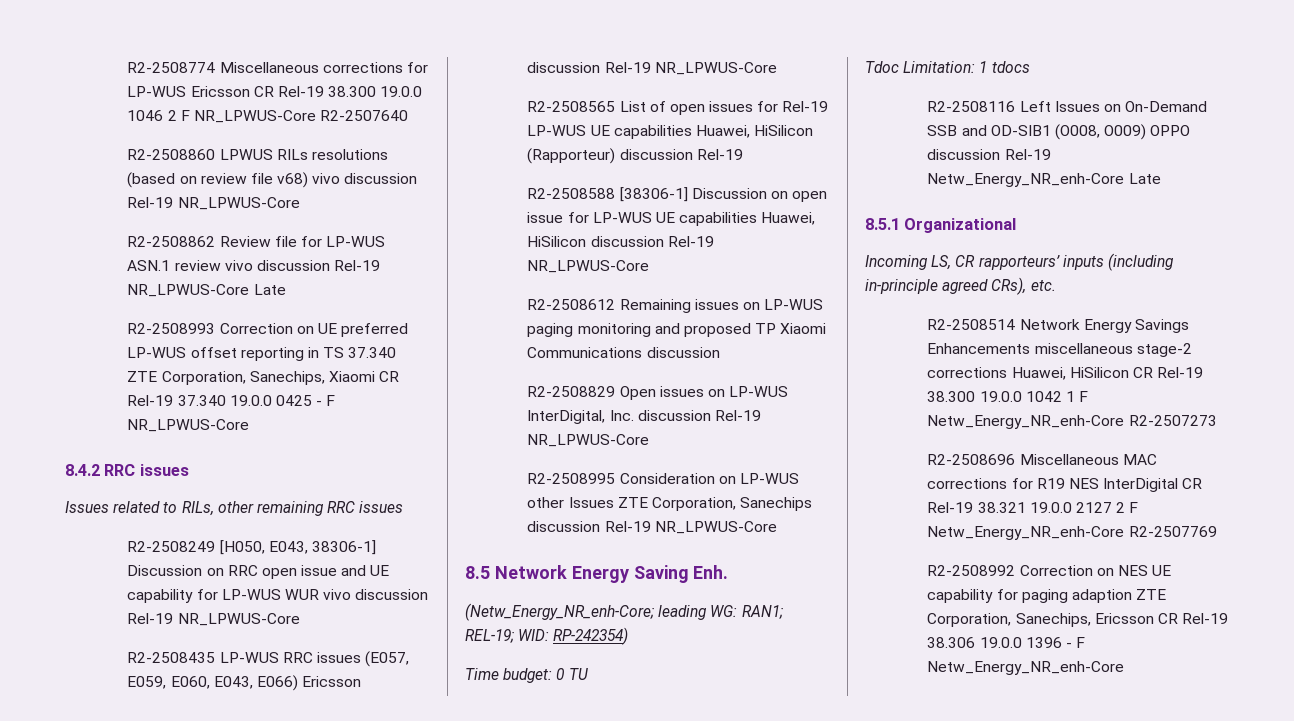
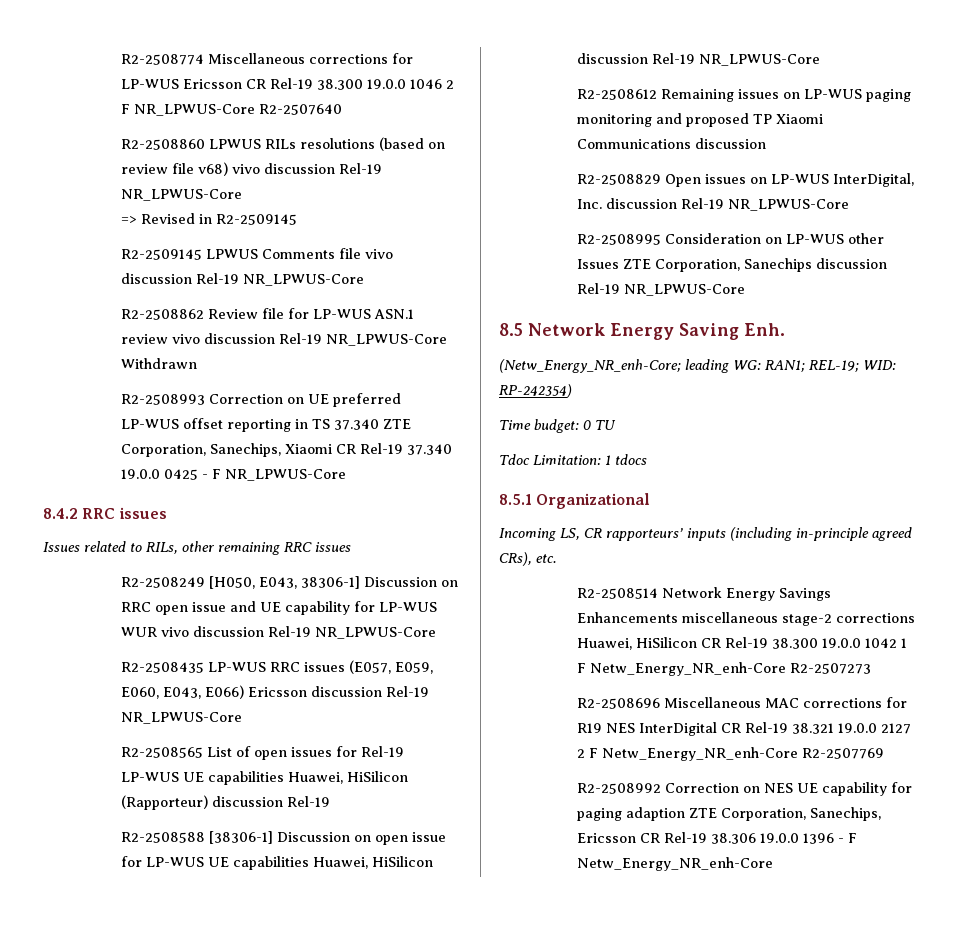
(300, 203) none -> [121,213,298,225] [121,248,394,260] [121,273,365,286] // => Revised in R2-2509145 // R2-2509145 LPWUS Comments file vivo discussion Rel-19 NR_LPWUS-Core
[253,284,286,295] Late -> [121,358,198,369] Withdrawn
[927,101,1208,112] [927,124,1191,140] [927,149,1051,160] [927,173,1161,187] // R2-2508116 Left Issues on On-Demand SSB and OD-SIB1 (O008, O009) OPPO discussion Rel-19 Netw_Energy_NR_enh-Core Late -> (647, 459) none

